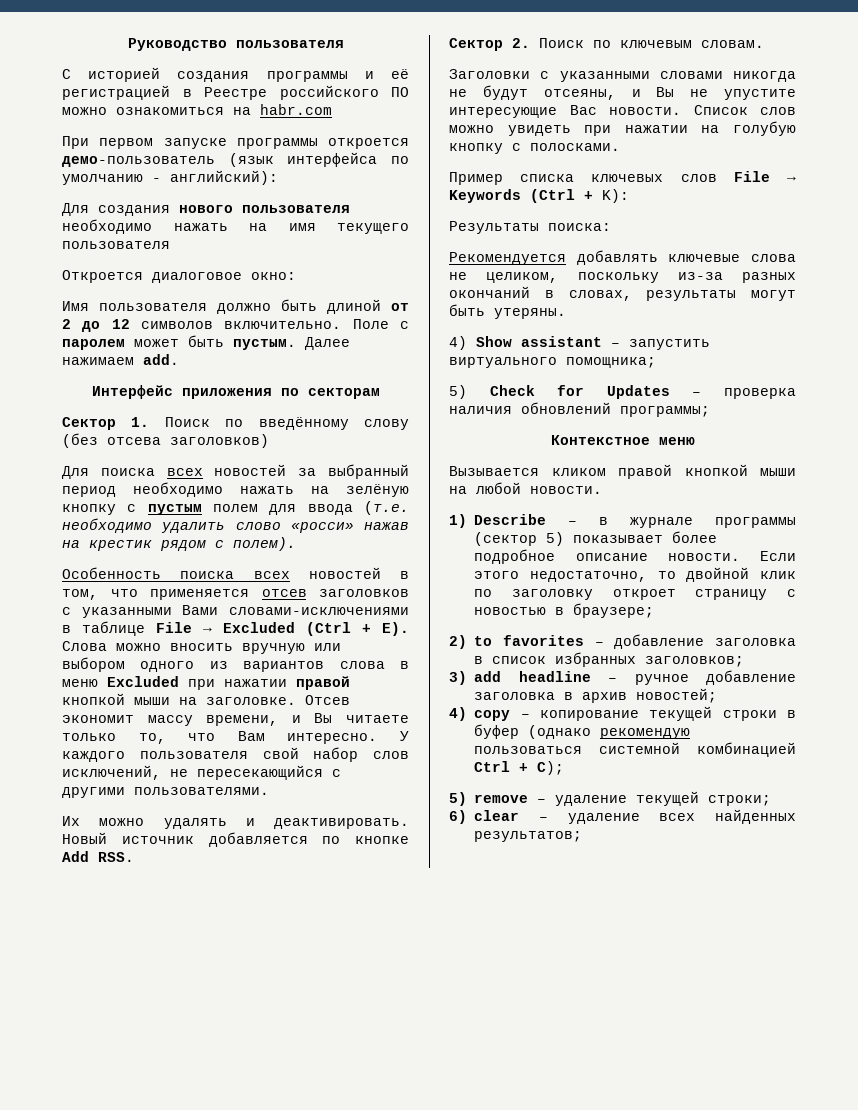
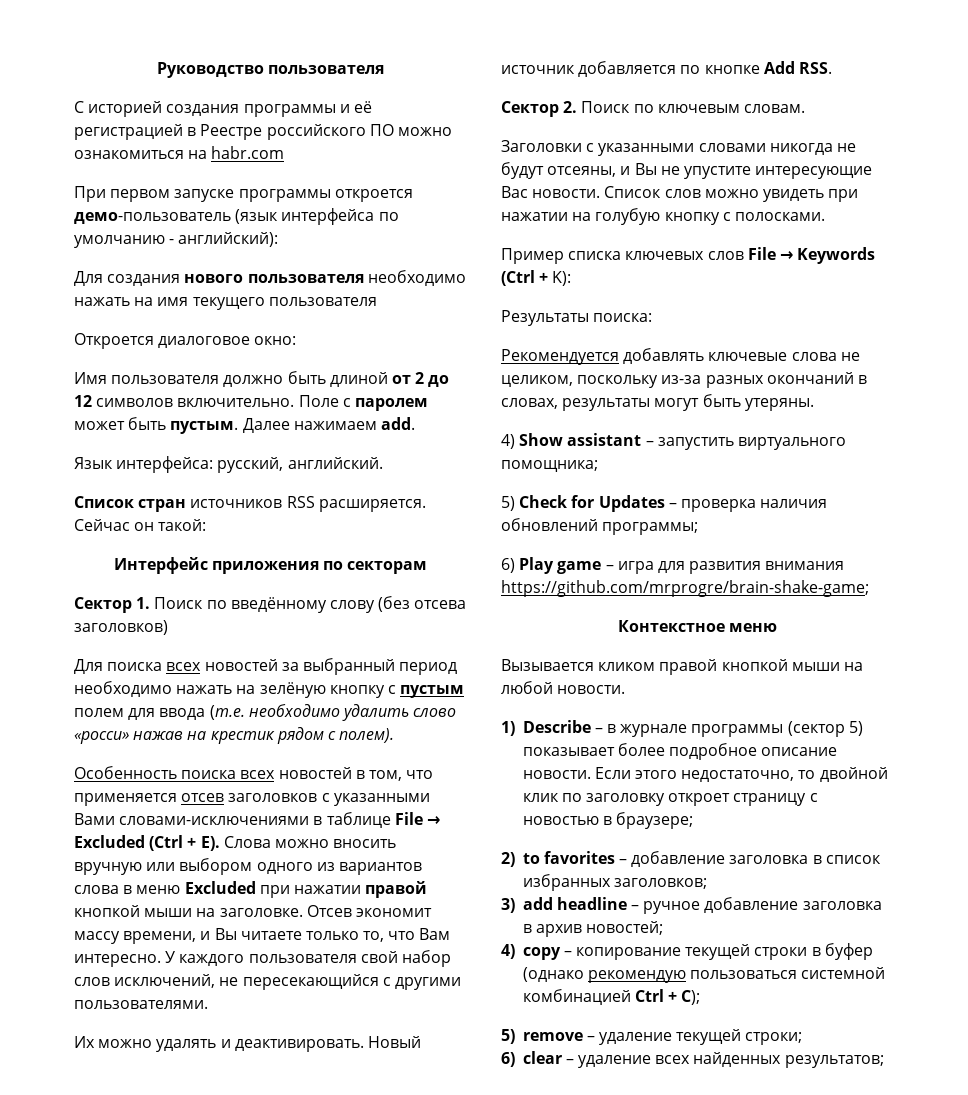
(179, 359) none -> [74,456,383,473] [74,496,426,512] [74,519,207,531] // Язык интерфейса: русский, английский. // Список стран источников RSS расширяется. Сейчас он такой:
(710, 411) none -> [501,557,845,574] [501,580,869,597] // 6) Play game – игра для развития внимания https://github.com/mrprogre/brain-shake-game;

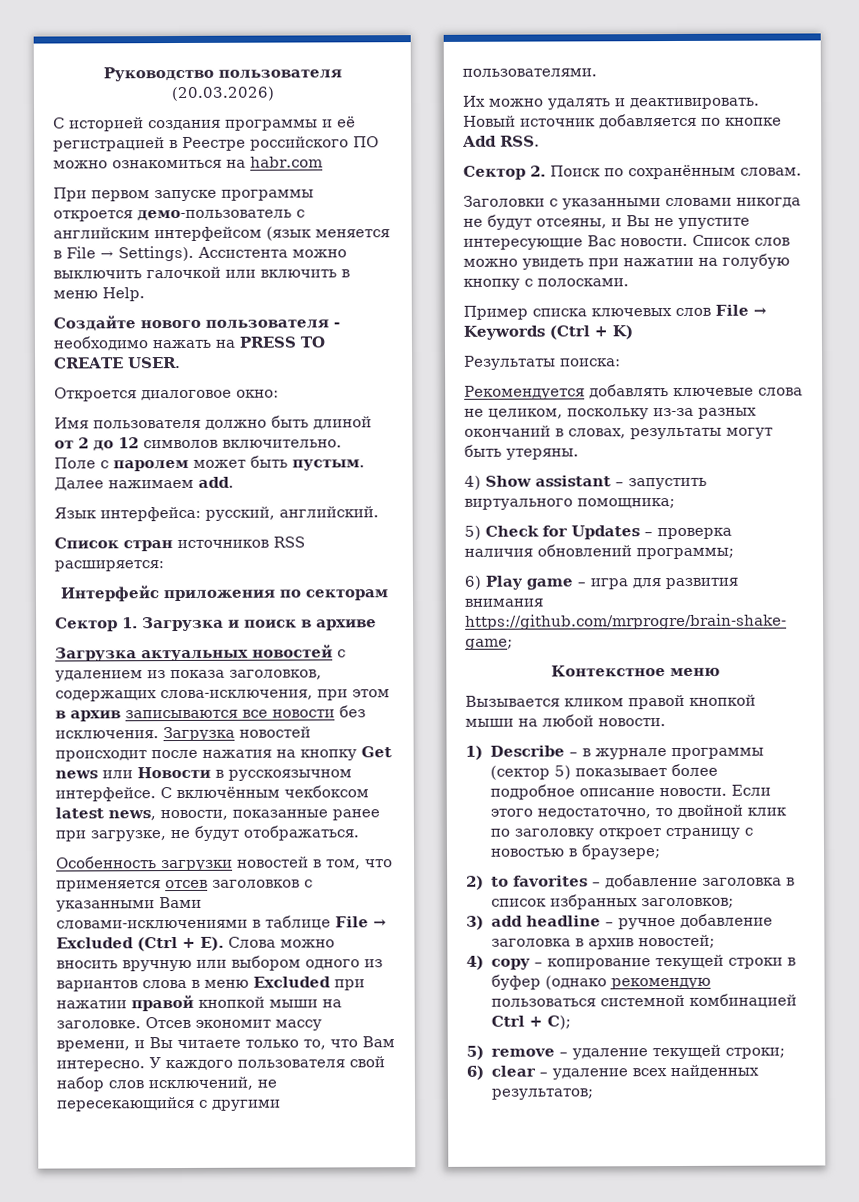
(385, 69) none -> [170,86,274,102] (20.03.2026)
[235,208,399,225] [74,232,279,248] [74,271,181,286] (язык интерфейса по умолчанию - английский): // Для создания -> [296,209,305,218] [53,226,390,242] [53,245,347,262] [53,266,350,279] [53,287,145,302] [53,315,136,332] с английским интерфейсом (язык меняется в File → Settings). Ассистента можно выключить галочкой или включить в меню Help. // Создайте
[367,270,466,286] [74,297,377,310] необходимо нажать на имя текущего пользователя -> [333,322,340,328] [53,336,325,351] [54,356,181,369] - необходимо нажать на PRESS TO CREATE USER.
(295, 402) none -> (342, 443) //
[318,499,426,512] [74,519,207,531] расширяется. Сейчас он такой: -> [54,560,164,572] расширяется:
[154,596,467,613] [74,620,168,635] [74,658,458,675] [74,681,465,698] [74,704,457,721] [74,727,395,744] Поиск по введённому слову (без отсева заголовков) // Для поиска всех новостей за выбранный период необходимо нажать на зелёную кнопку с пустым полем для ввода (т.е. необходимо удалить слово «росси» нажав на крестик рядом с полем). -> [142,616,377,632] [55,644,346,662] [55,669,322,682] [55,689,390,702] [55,705,366,722] [55,726,311,742] [55,746,392,762] [55,766,352,781] [55,785,369,802] [55,807,380,821] [55,825,359,842] Загрузка и поиск в архиве // Загрузка актуальных новостей с удалением из показа заголовков, содержащих слова-исключения, при этом в архив записываются все новости без исключения. Загрузка новостей происходит после нажатия на кнопку Get news или Новости в русскоязычном интерфейсе. С включённым чекбоксом latest news, новости, показанные ранее при загрузке, не будут отображаться.
[181,770,276,779] поиска всех -> [161,859,233,872] загрузки
[657,104,740,113] ключевым -> [628,164,736,180] сохранённым
[552,271,572,286] K): -> [612,325,633,340] K)

